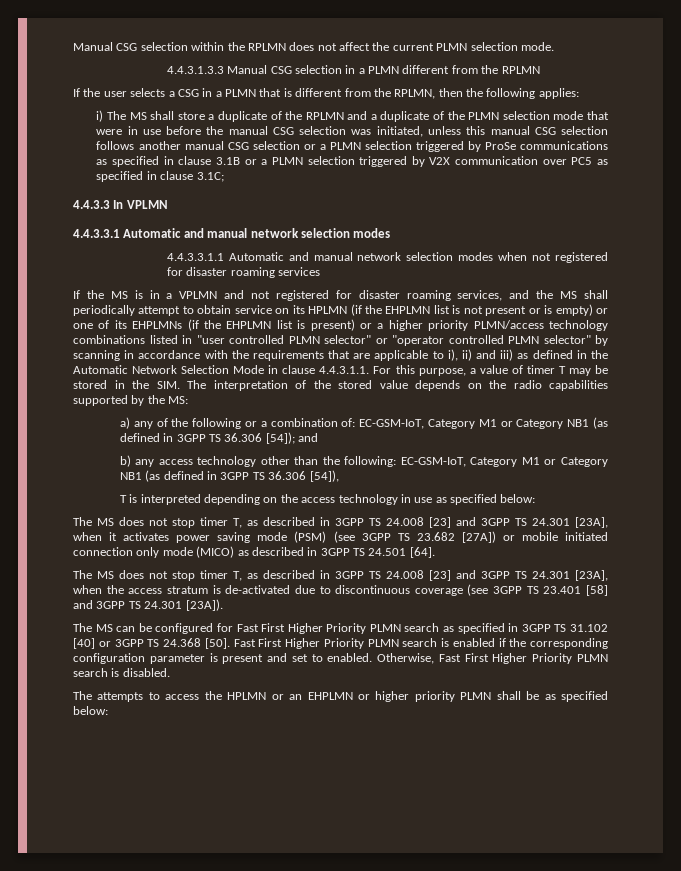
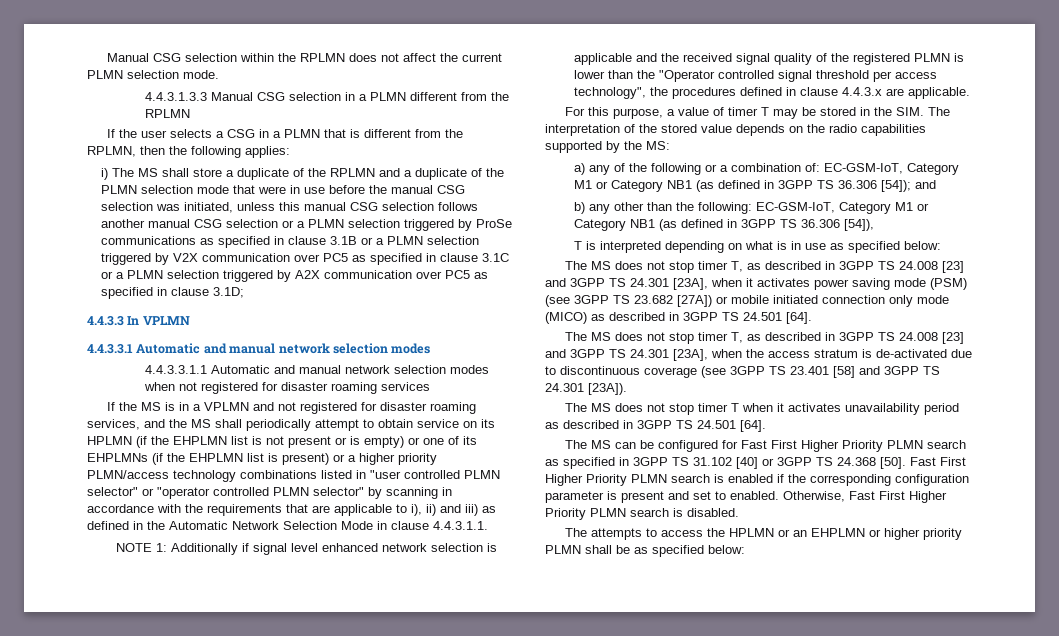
[196,172,224,182] 3.1C; -> [482,253,510,262] [101,270,489,282] [101,287,245,299] 3.1C or a PLMN selection triggered by A2X communication over PC5 as specified in clause 3.1D;
(370, 370) none -> [115,543,497,555] [573,53,964,65] [573,70,937,82] [573,87,970,99] // NOTE 1: Additionally if signal level enhanced network selection is applicable and the received signal quality of the registered PLMN is lower than the "Operator controlled signal threshold per access technology", the procedures defined in clause 4.4.3.x are applicable. //
[158,456,257,467] access technology -> (610, 209) none
[280,494,398,505] the access technology -> [744,241,787,250] what is
(223, 605) none -> [565,403,960,415] [545,420,766,432] // The MS does not stop timer T when it activates unavailability period as described in 3GPP TS 24.501 [64].

